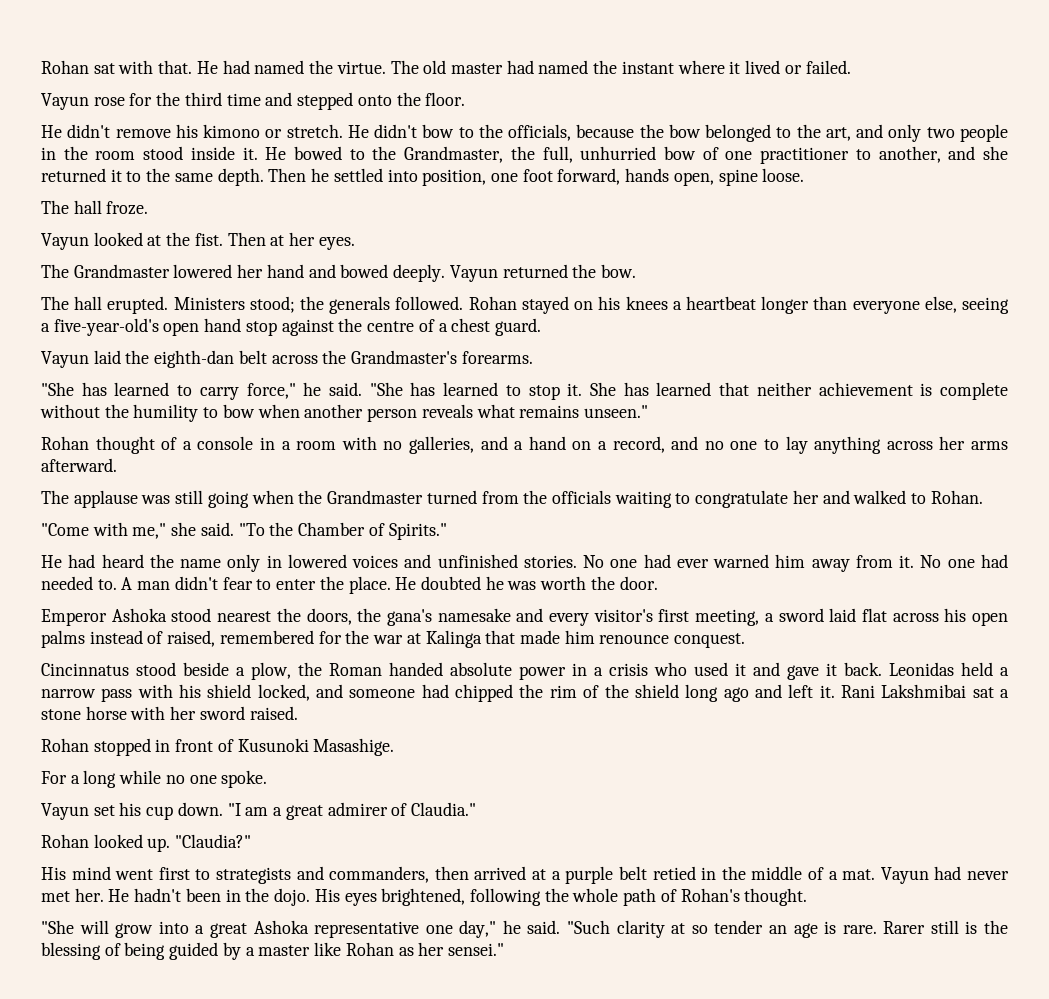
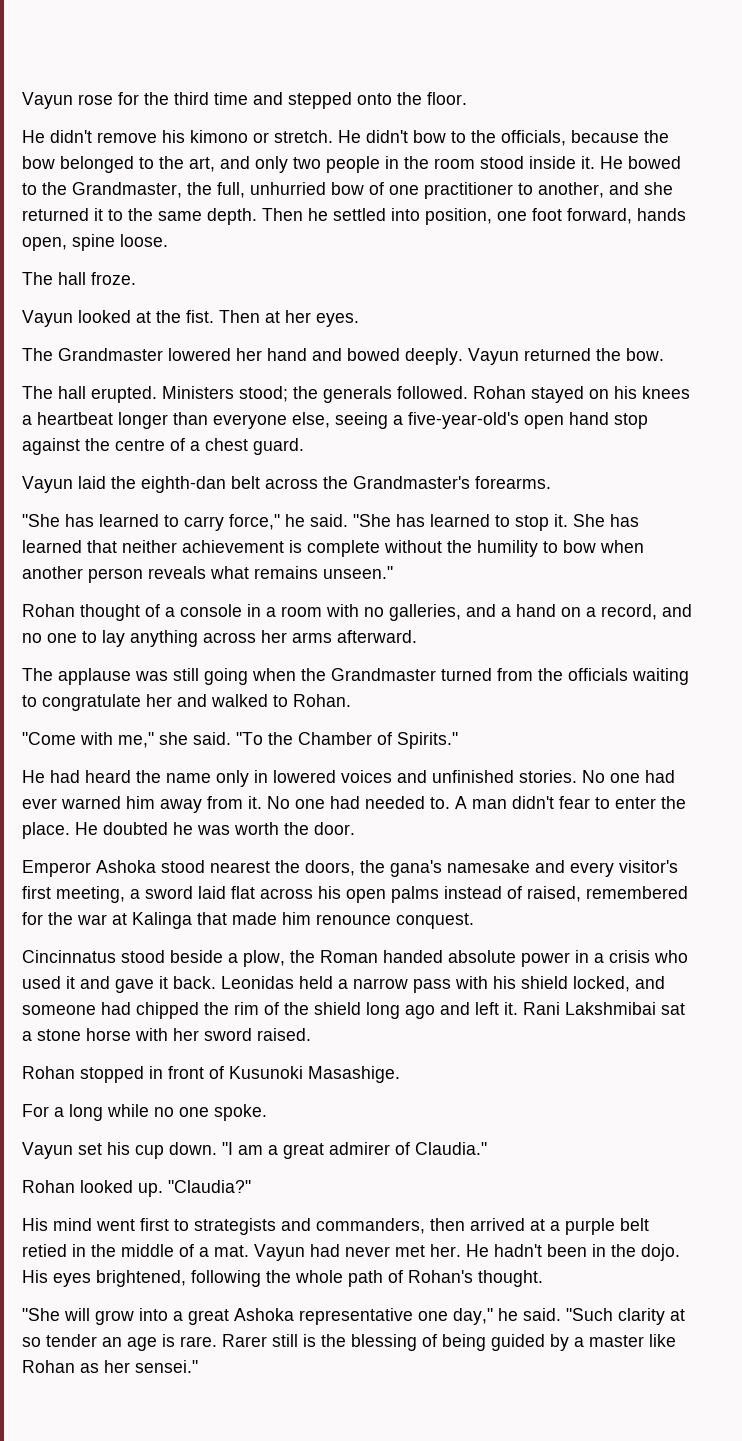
[41,60,851,74] Rohan sat with that. He had named the virtue. The old master had named the instant where it lived or failed. // -> (22, 100) none

